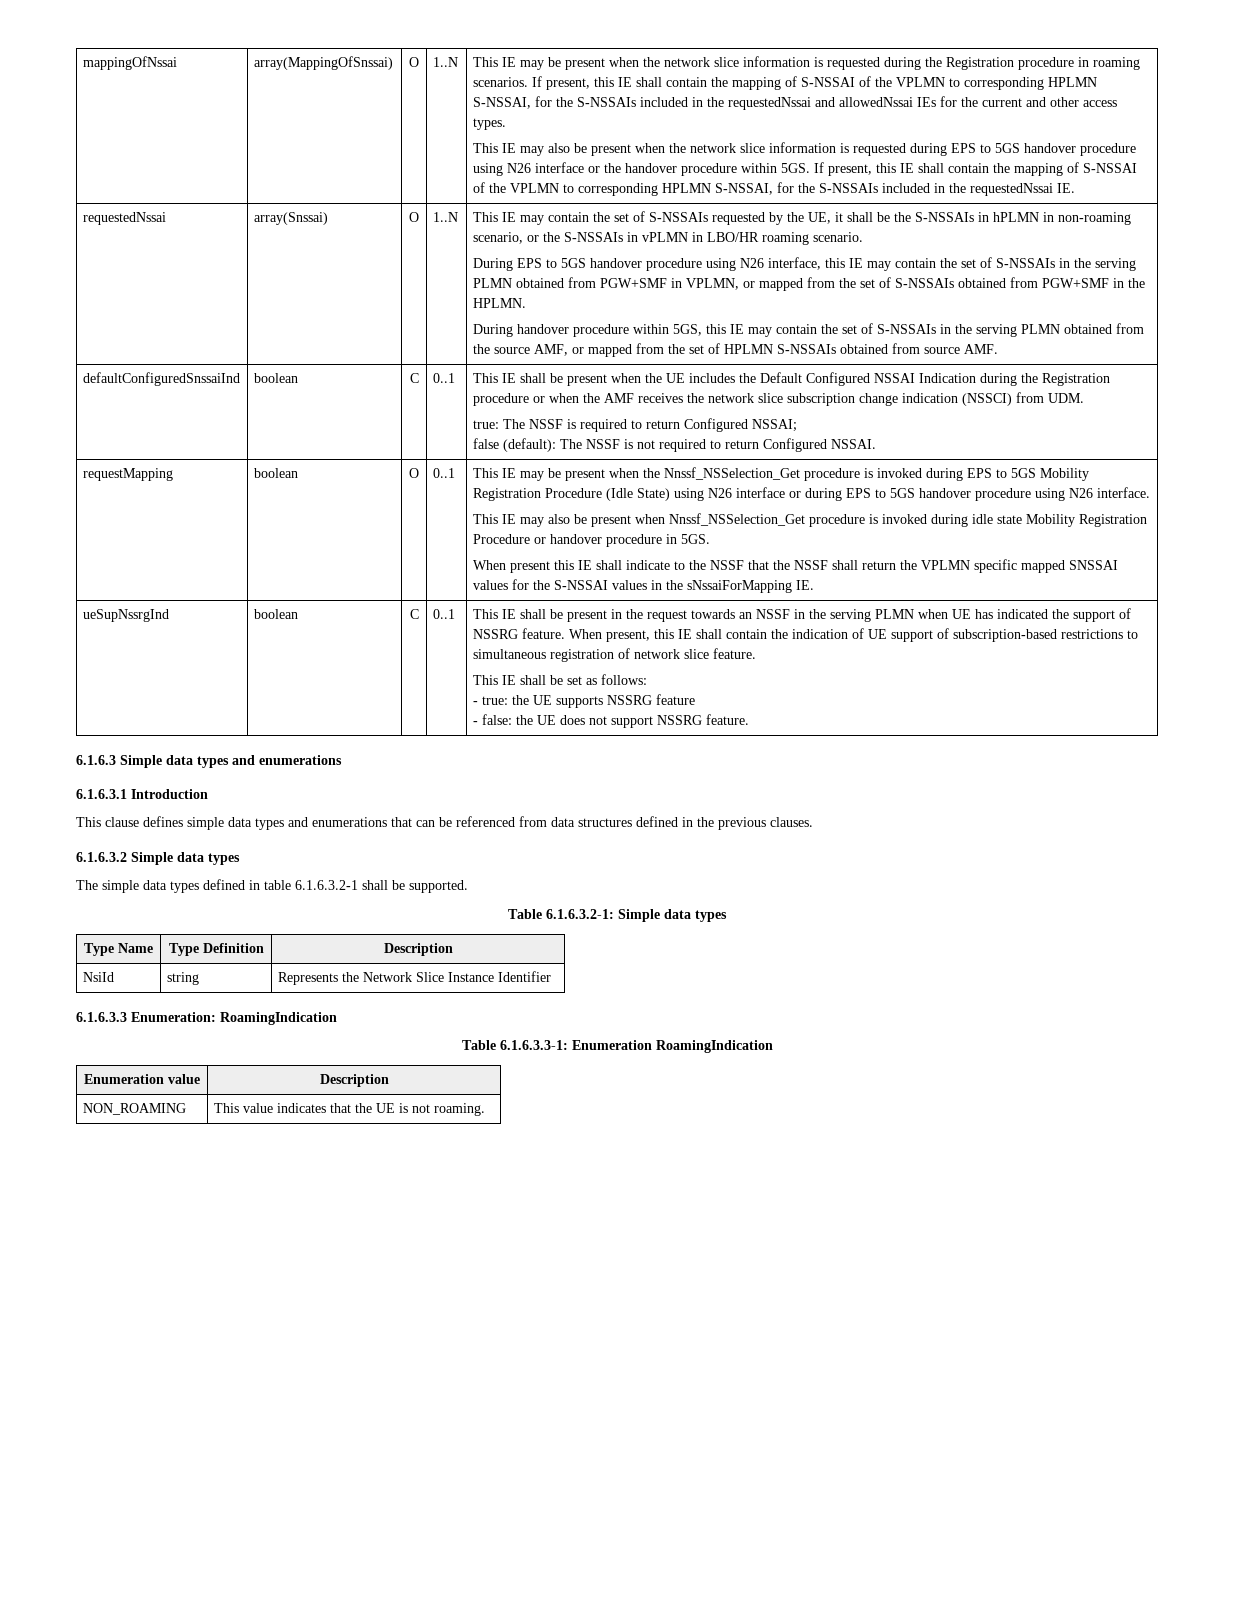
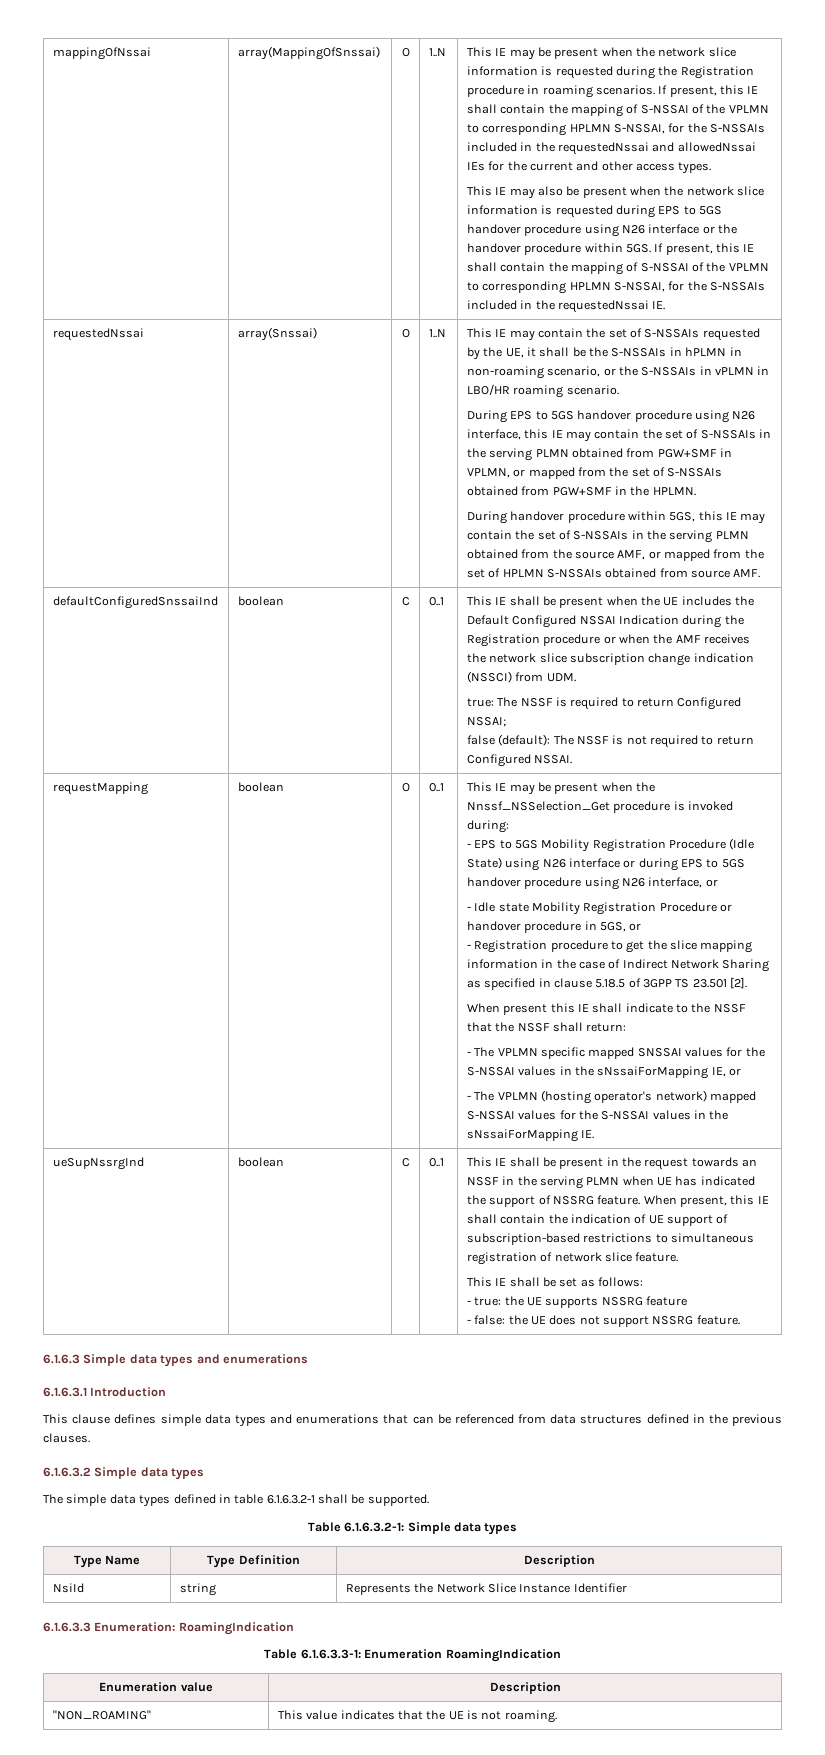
[925,468,963,481] during -> [466,820,509,833] [466,843,471,848] during: // -
[1096,487,1150,498] [472,513,993,527] interface. // This IE may also be present when Nnssf_NSSelection_Get procedure is invoked during idle -> [648,877,718,888] [466,902,496,912] interface, or // - Idle
[680,534,710,544] 5GS. -> [599,922,642,932] [466,940,753,953] [466,959,770,972] [466,977,748,990] 5GS, or // - Registration procedure to get the slice mapping information in the case of Indirect Network Sharing as specified in clause 5.18.5 of 3GPP TS 23.501 [2].
[861,560,917,570] return the -> [586,1023,627,1032] [466,1047,495,1057] return: // - The
(792, 586) none -> [711,1067,742,1077] [466,1090,757,1104] [466,1110,729,1120] [466,1129,578,1142] IE, or // - The VPLMN (hosting operator's network) mapped S-NSSAI values for the S-NSSAI values in the sNssaiForMapping
[82,1103,186,1115] NON_ROAMING -> [52,1710,151,1720] "NON_ROAMING"

